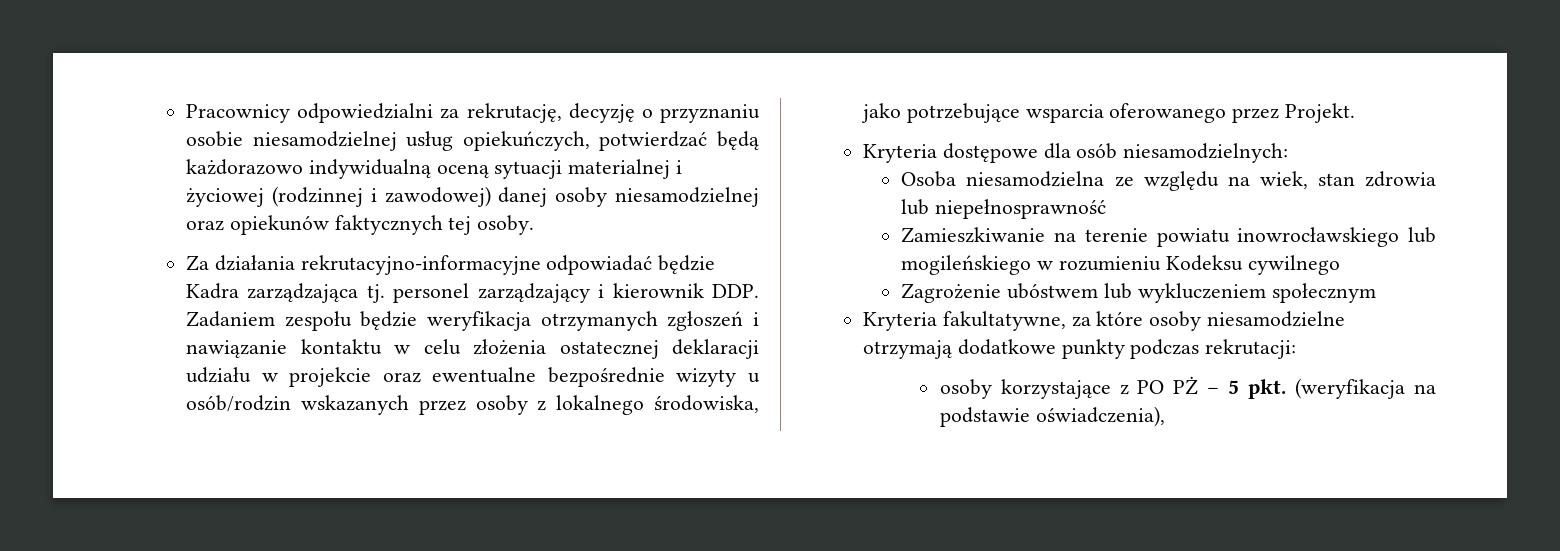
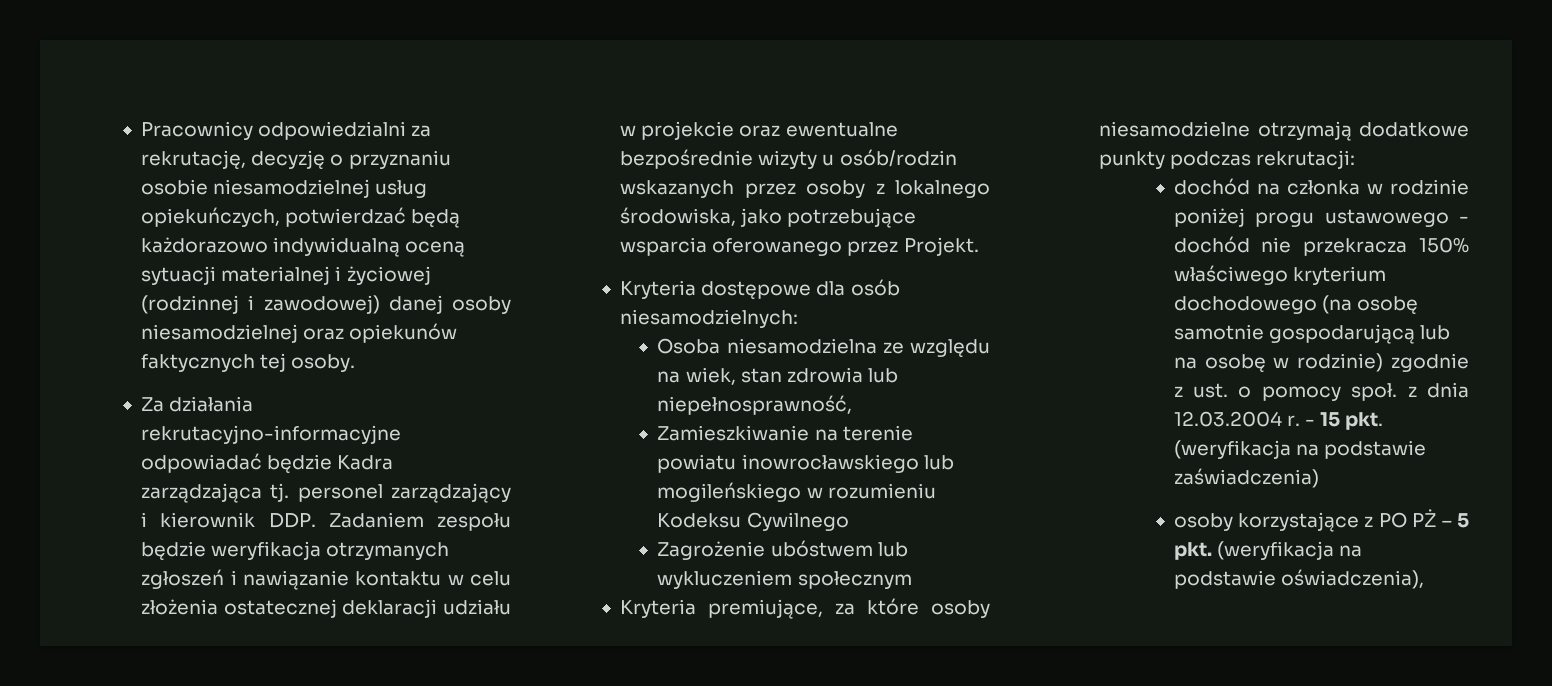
[935,199,1107,219] niepełnosprawność -> [657,395,853,415] niepełnosprawność,
[1247,255,1340,275] cywilnego -> [746,512,849,531] Cywilnego
[942,311,1066,331] fakultatywne, -> [708,599,824,619] premiujące,
(1297, 349) none -> [1173,178,1469,195] [1173,208,1469,227] [1173,236,1469,256] [1173,265,1386,285] [1173,295,1418,314] [1173,324,1450,344] [1173,353,1469,372] [1173,382,1469,401] [1173,411,1384,430] [1173,440,1426,459] [1173,468,1319,488] // dochód na członka w rodzinie poniżej progu ustawowego - dochód nie przekracza 150% właściwego kryterium dochodowego (na osobę samotnie gospodarującą lub na osobę w rodzinie) zgodnie z ust. o pomocy społ. z dnia 12.03.2004 r. - 15 pkt. (weryfikacja na podstawie zaświadczenia)

